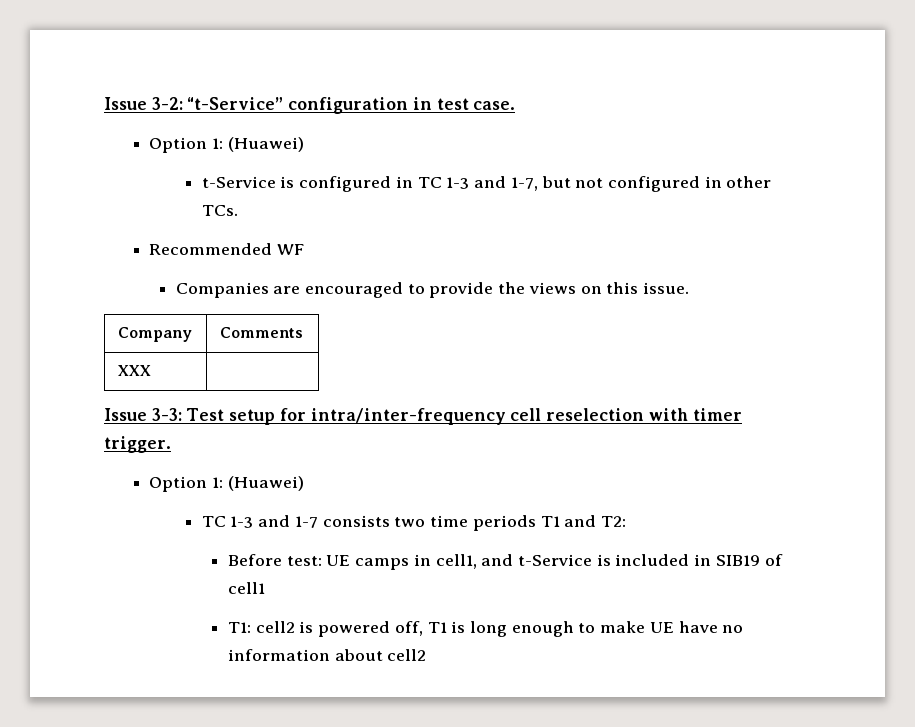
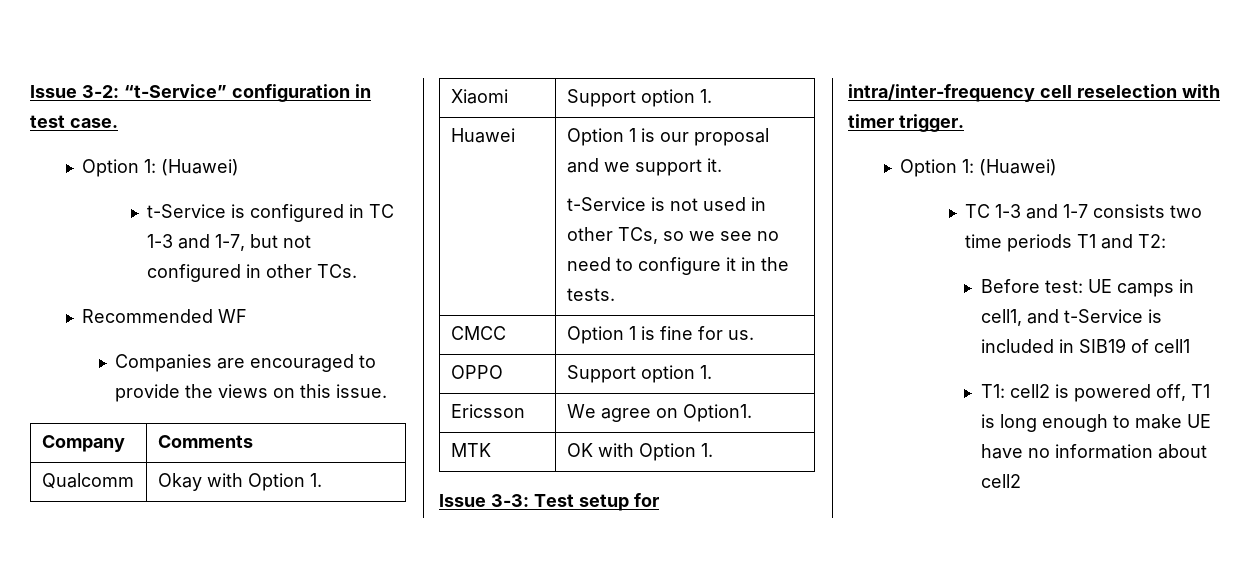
[117,365,151,376] XXX | -> [41,473,134,489] [157,473,322,491] [450,89,508,104] [566,89,712,107] [450,128,515,143] [566,128,769,146] [566,158,722,176] [566,197,766,211] [566,227,779,244] [566,257,789,275] [566,288,615,301] [450,326,506,340] [566,326,754,344] [450,365,503,379] [566,365,712,383] [450,404,525,418] [566,404,752,422] [450,443,491,457] [566,443,713,461] Qualcomm | Okay with Option 1. // Xiaomi | Support option 1. // Huawei | Option 1 is our proposal and we support it. // t-Service is not used in other TCs, so we see no need to configure it in the tests. // CMCC | Option 1 is fine for us. // OPPO | Support option 1. // Ericsson | We agree on Option1. // MTK | OK with Option 1.

